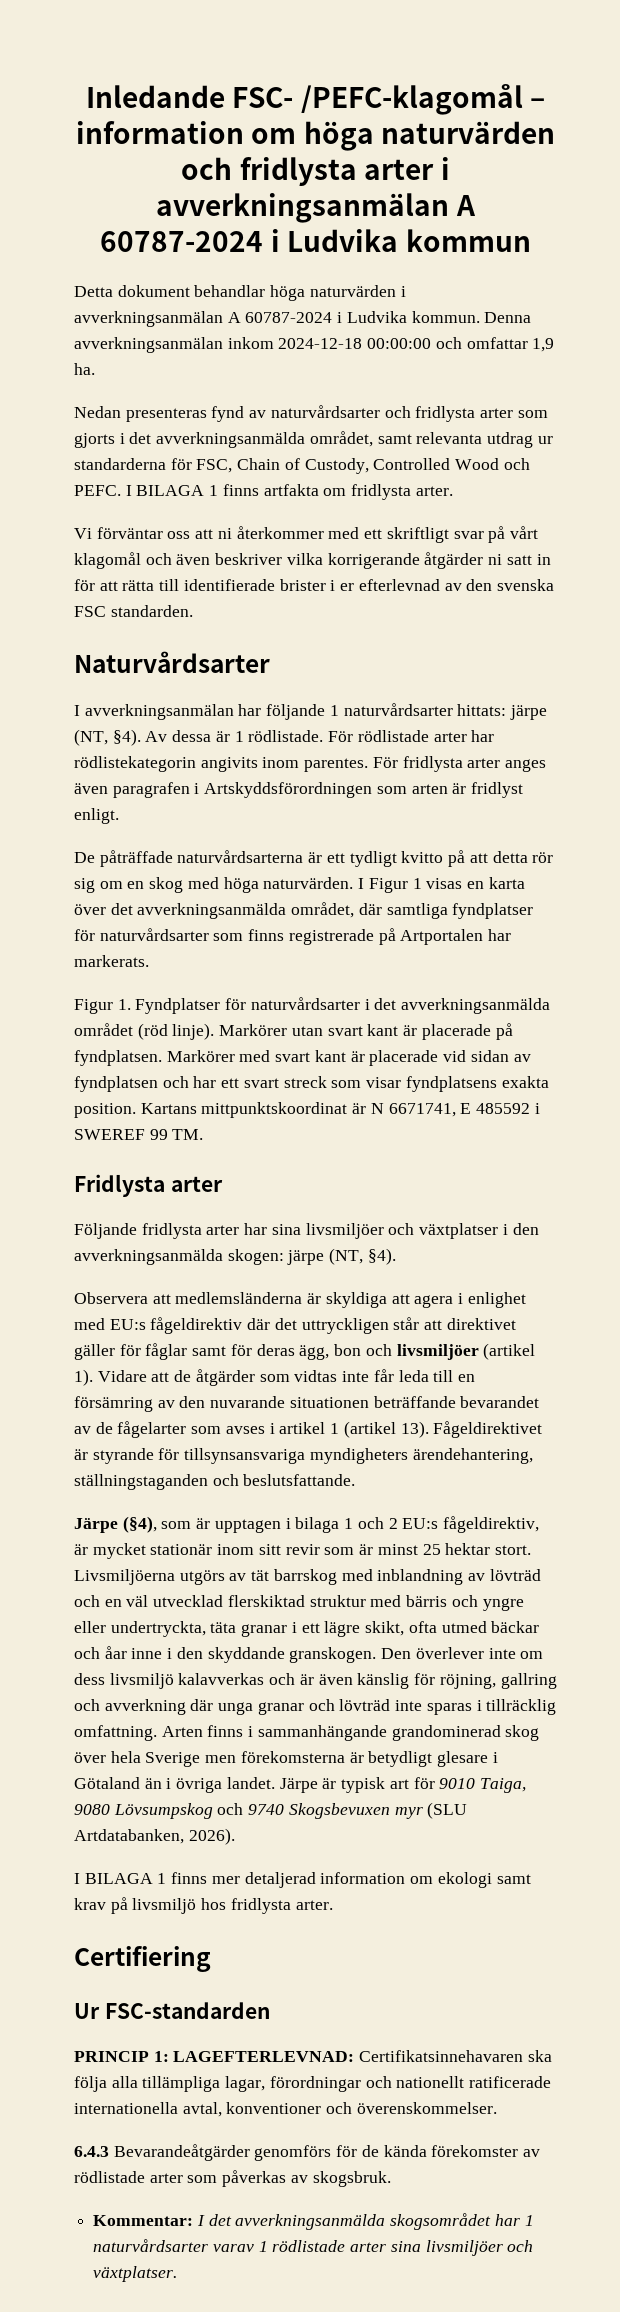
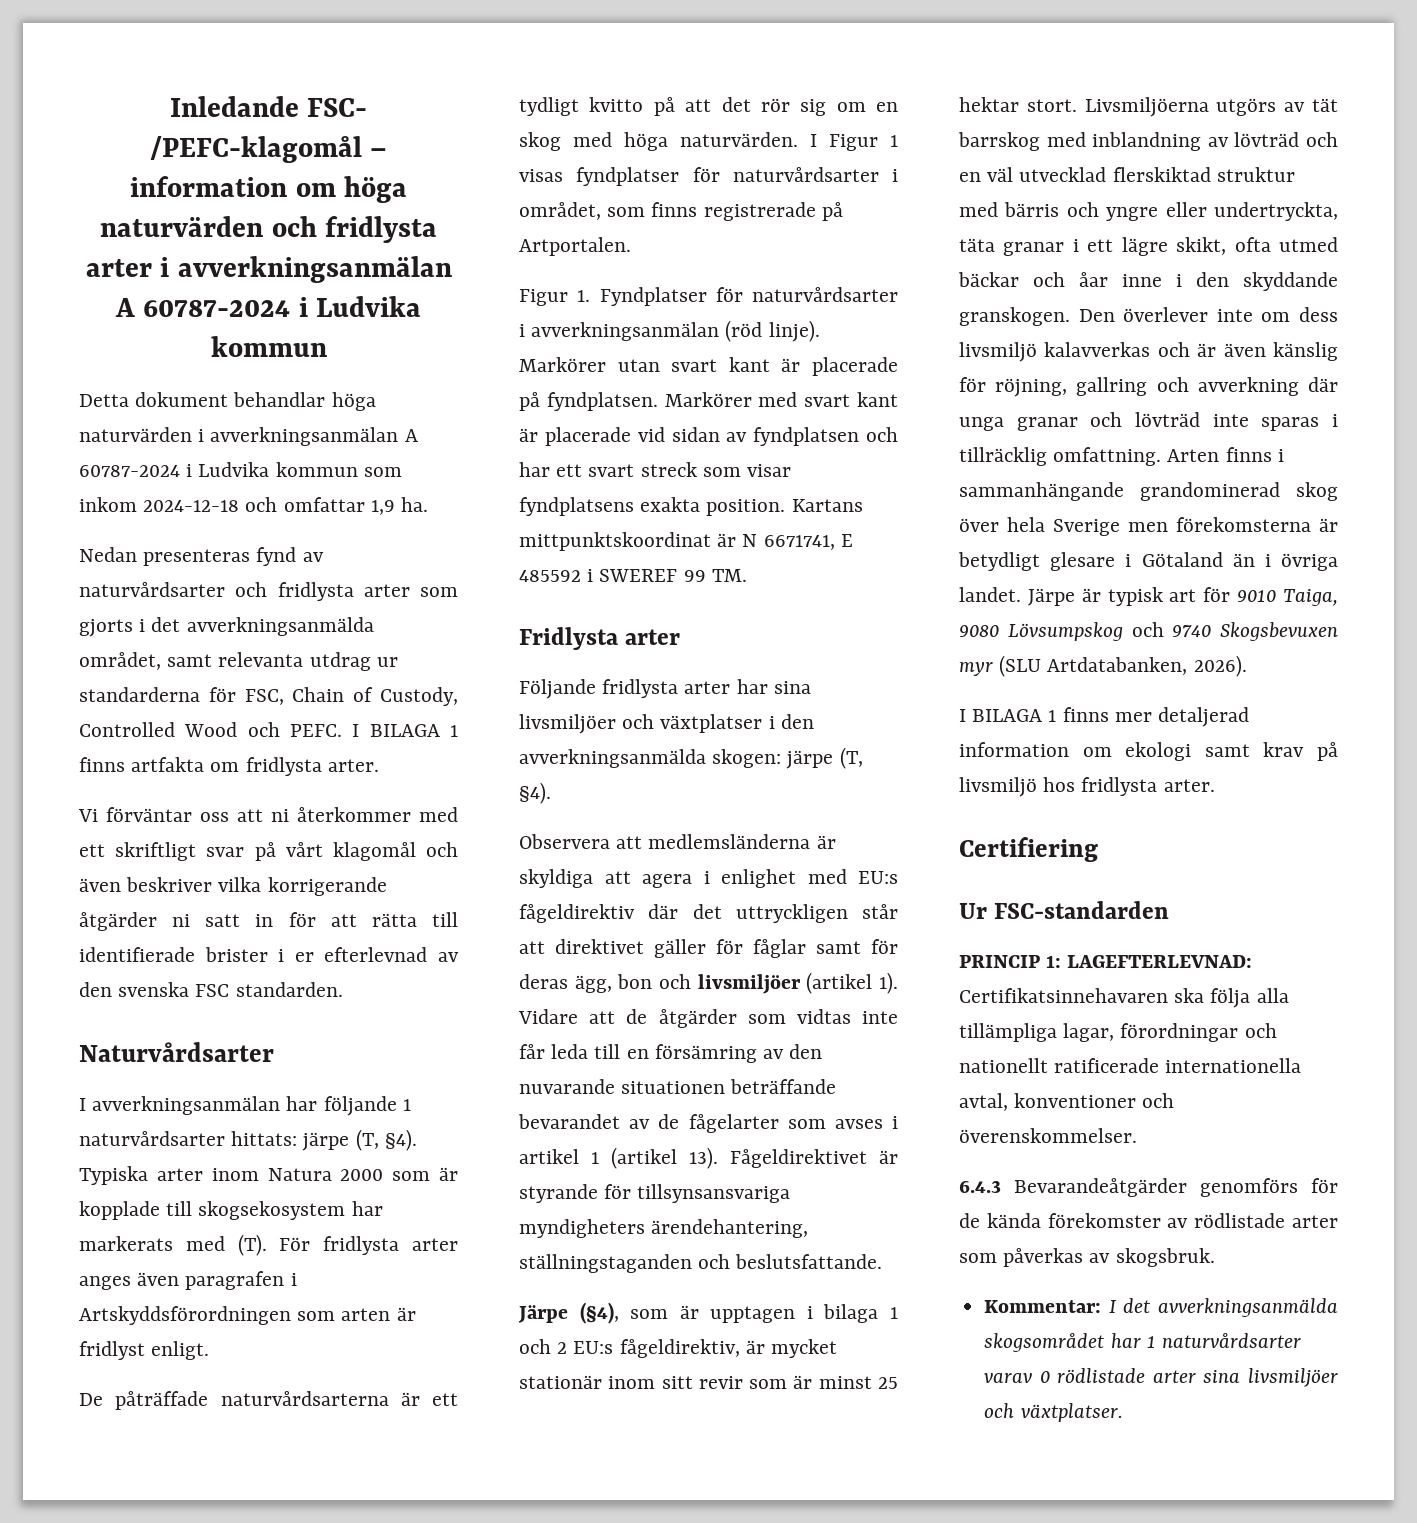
[411,311,532,323] [74,337,223,353] kommun. Denna avverkningsanmälan -> [275,462,402,477] kommun som
[367,338,432,349] 00:00:00 -> (240, 506) none
[74,729,495,746] [74,756,369,772] (NT, §4). Av dessa är 1 rödlistade. För rödlistade arter har rödlistekategorin angivits inom parentes. -> [355,1129,417,1151] [79,1166,458,1185] [79,1201,383,1220] [79,1234,267,1256] (T, §4). Typiska arter inom Natura 2000 som är kopplade till skogsekosystem har markerats med (T).
[492,851,528,863] detta -> [721,97,751,112] det
[466,877,525,889] [74,902,448,919] en karta över det avverkningsanmälda området, där samtliga -> (563, 175) none
(209, 934) none -> [892,169,898,182] [519,202,601,220] i området,
[400,929,512,945] [74,955,149,967] Artportalen har markerats. -> [519,237,631,256] Artportalen.
[374,998,551,1014] [74,1023,133,1036] det avverkningsanmälda området -> [531,322,720,341] avverkningsanmälan
[329,1248,364,1265] (NT, -> [839,747,863,769] (T,
[258,2241,268,2252] 1 -> [1039,1371,1050,1383] 0

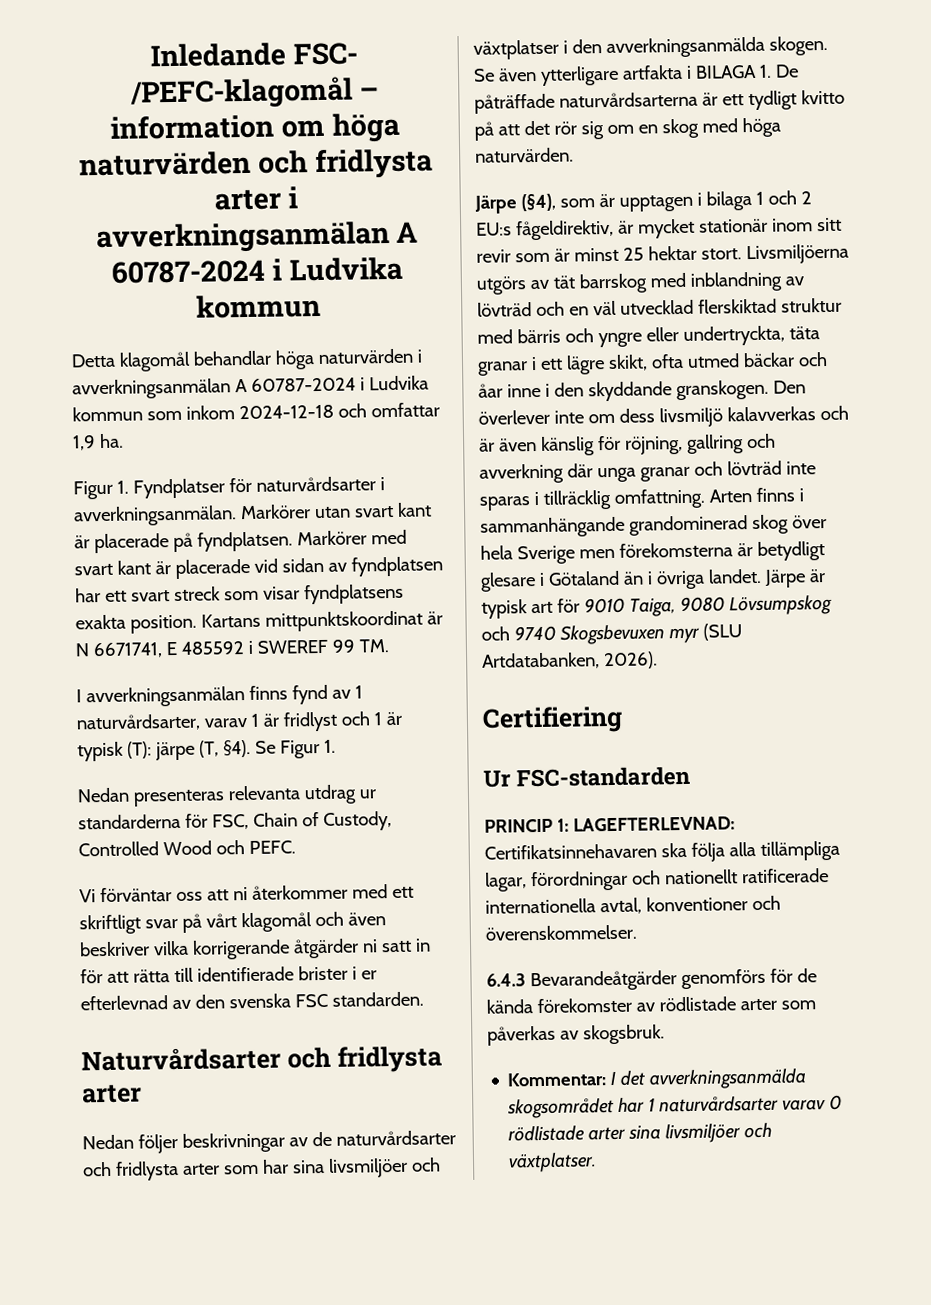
[135,392,229,407] dokument -> [118,351,191,372] klagomål
[79,547,324,566] [79,582,458,601] [79,617,374,637] [79,652,213,670] Nedan presenteras fynd av naturvårdsarter och fridlysta arter som gjorts i det avverkningsanmälda området, samt -> [73,476,385,500] [73,502,432,527] [74,529,407,554] [74,556,443,579] [75,583,404,605] [75,610,443,634] [75,639,389,659] [76,684,363,708] [76,711,402,732] [77,739,336,762] [77,787,225,807] Figur 1. Fyndplatser för naturvårdsarter i avverkningsanmälan. Markörer utan svart kant är placerade på fyndplatsen. Markörer med svart kant är placerade vid sidan av fyndplatsen har ett svart streck som visar fyndplatsens exakta position. Kartans mittpunktskoordinat är N 6671741, E 485592 i SWEREF 99 TM. // I avverkningsanmälan finns fynd av 1 naturvårdsarter, varav 1 är fridlyst och 1 är typisk (T): järpe (T, §4). Se Figur 1. // Nedan presenteras
[352,724,458,737] [79,757,379,776] I BILAGA 1 finns artfakta om fridlysta arter. -> (296, 847) none
[79,1096,411,1116] [79,1129,417,1151] [79,1166,458,1185] [79,1201,383,1220] [79,1234,459,1256] [79,1271,297,1290] [79,1306,416,1325] [79,1341,210,1360] // I avverkningsanmälan har följande 1 naturvårdsarter hittats: järpe (T, §4). Typiska arter inom Natura 2000 som är kopplade till skogsekosystem har markerats med (T). För fridlysta arter anges även paragrafen i Artskyddsförordningen som arten är fridlyst enligt. // -> [286,1045,442,1073] [81,1084,142,1104] [82,1130,456,1154] [82,1157,441,1181] [473,35,828,60] [473,64,772,86] och fridlysta arter // Nedan följer beskrivningar av de naturvårdsarter och fridlysta arter som har sina livsmiljöer och växtplatser i den avverkningsanmälda skogen. Se även ytterligare artfakta i BILAGA 1.
[810,134,898,151] [519,167,898,186] [519,202,843,221] [519,237,631,256] [519,287,898,306] [519,320,820,342] [519,357,898,376] [519,392,898,411] [519,427,898,446] [519,462,792,477] [519,497,863,516] [519,532,853,551] [519,569,747,582] [519,627,681,650] [519,679,811,699] [519,714,814,734] [519,747,863,769] [519,782,551,804] [519,834,836,849] [519,869,898,888] [519,904,898,923] [519,939,898,958] [519,972,898,994] [518,1009,898,1028] [519,1044,823,1063] [519,1079,837,1094] [518,1114,898,1133] [519,1147,898,1169] [519,1184,791,1203] [519,1219,809,1238] [519,1254,883,1273] I Figur 1 visas fyndplatser för naturvårdsarter i området, som finns registrerade på Artportalen. // Figur 1. Fyndplatser för naturvårdsarter i avverkningsanmälan (röd linje). Markörer utan svart kant är placerade på fyndplatsen. Markörer med svart kant är placerade vid sidan av fyndplatsen och har ett svart streck som visar fyndplatsens exakta position. Kartans mittpunktskoordinat är N 6671741, E 485592 i SWEREF 99 TM. // Fridlysta arter // Följande fridlysta arter har sina livsmiljöer och växtplatser i den avverkningsanmälda skogen: järpe (T, §4). // Observera att medlemsländerna är skyldiga att agera i enlighet med EU:s fågeldirektiv där det uttryckligen står att direktivet gäller för fåglar samt för deras ägg, bon och livsmiljöer (artikel 1). Vidare att de åtgärder som vidtas inte får leda till en försämring av den nuvarande situationen beträffande bevarandet av de fågelarter som avses i artikel 1 (artikel 13). Fågeldirektivet är styrande för tillsynsansvariga myndigheters ärendehantering, ställningstaganden och beslutsfattande. -> (574, 155) none
[959,707,1250,727] [959,742,1338,761] [959,777,1215,797] // I BILAGA 1 finns mer detaljerad information om ekologi samt krav på livsmiljö hos fridlysta arter. -> (658, 660) none

